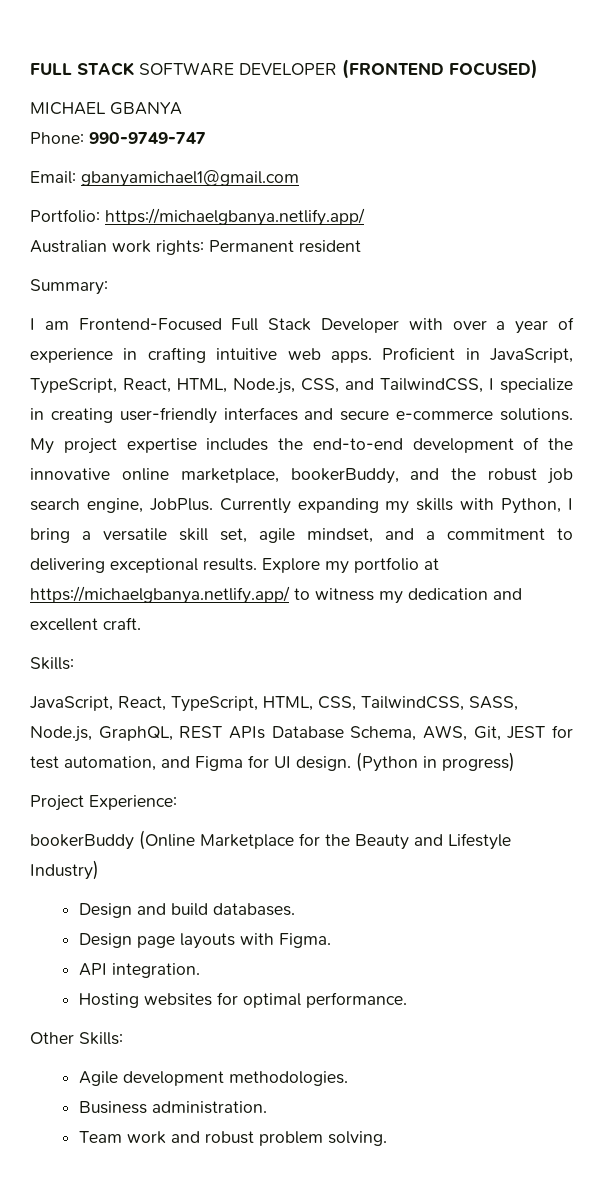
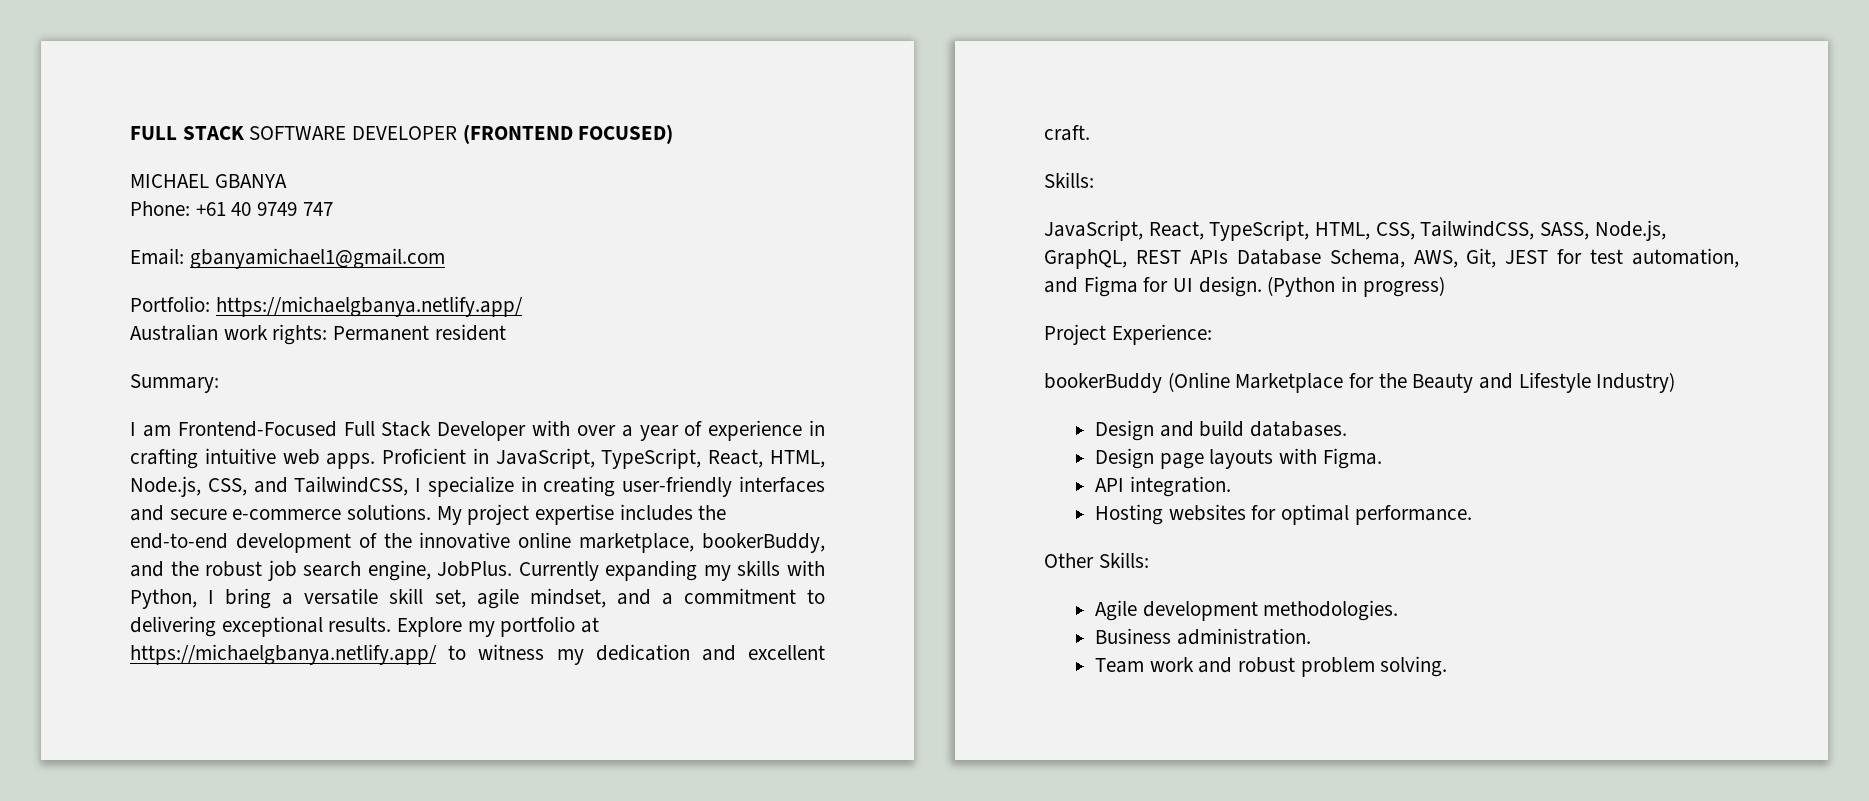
[89,132,206,144] 990-9749-747 -> [195,202,333,216] +61 40 9749 747

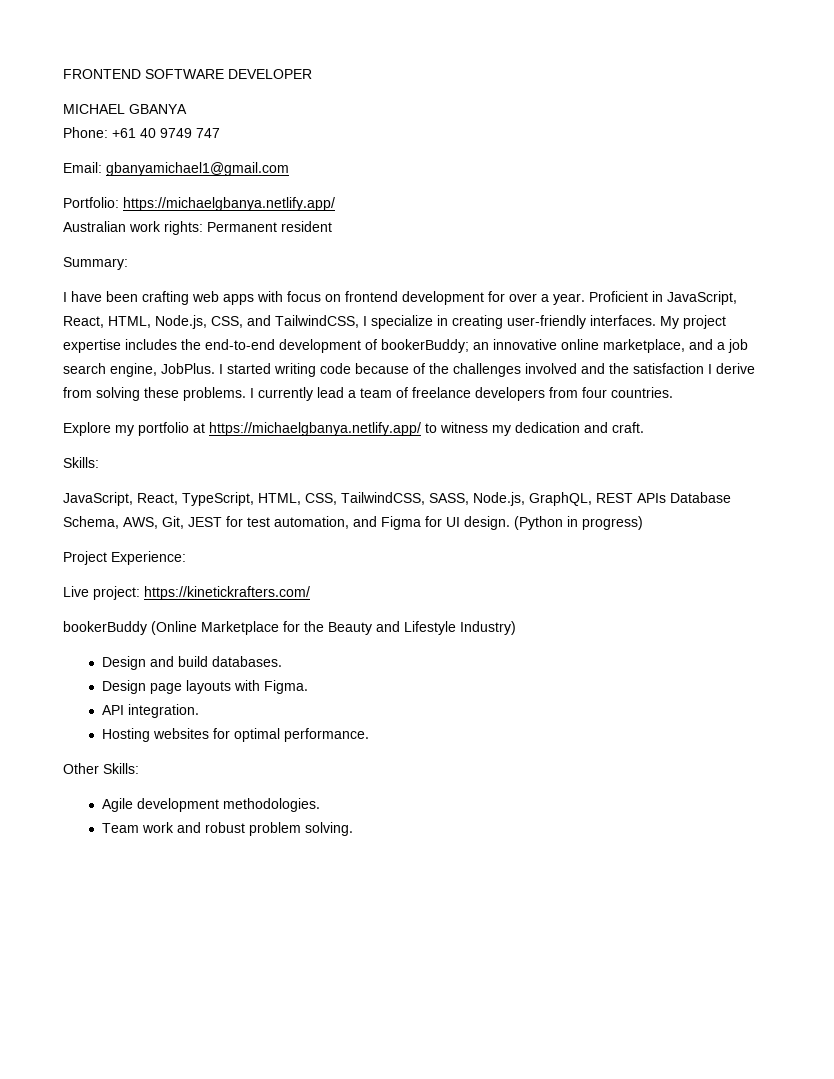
[130,126,245,140] FULL STACK -> [63,69,141,79] FRONTEND
[462,124,674,144] (FRONTEND FOCUSED) -> (312, 74) none
[142,420,826,441] [130,448,376,469] am Frontend-Focused Full Stack Developer with over a year of experience in crafting intuitive web apps. -> [71,291,585,305] have been crafting web apps with focus on frontend development for over a year.
[601,448,702,469] TypeScript, -> (737, 298) none
[739,476,825,493] [130,504,432,521] interfaces and secure e-commerce solutions. -> [590,315,656,326] interfaces.
[383,533,412,548] the -> [381,339,489,353] bookerBuddy; an
[702,533,825,553] [130,560,825,581] [130,588,826,609] [130,616,392,637] bookerBuddy, and the robust job search engine, JobPlus. Currently expanding my skills with Python, I bring a versatile skill set, agile mindset, and a commitment to delivering exceptional results. -> [689,339,748,353] [63,363,755,377] [63,387,673,401] and a job search engine, JobPlus. I started writing code because of the challenges involved and the satisfaction I derive from solving these problems. I currently lead a team of freelance developers from four countries. //
[748,645,825,660] excellent -> (608, 427) none
(1212, 334) none -> [63,586,310,600] // Live project: https://kinetickrafters.com/
[1094,628,1311,645] // Business administration. -> (320, 805) none

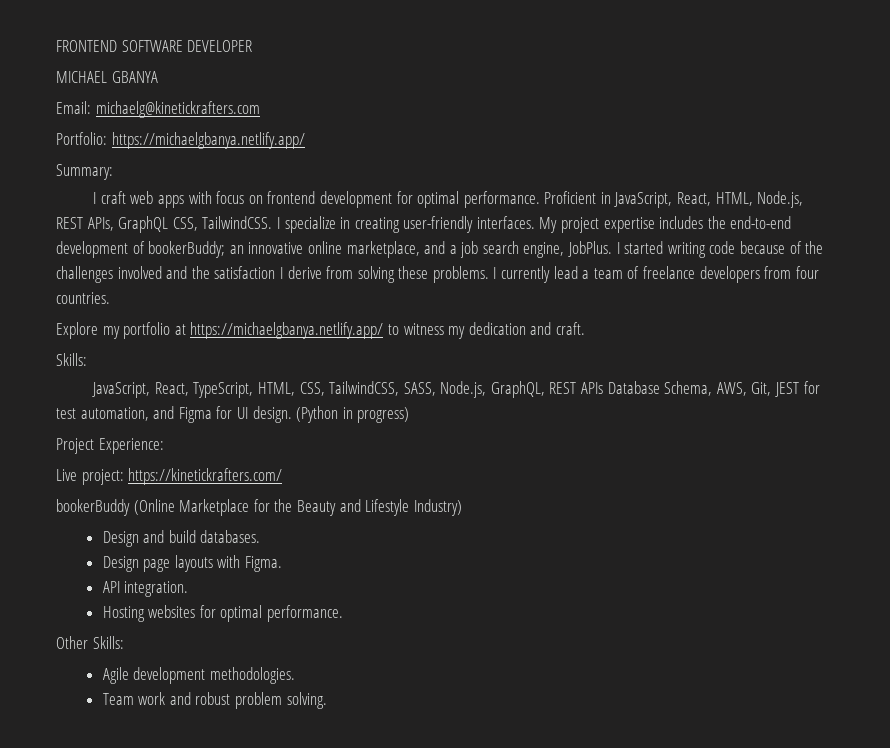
[63,127,220,138] // Phone: +61 40 9749 747 -> (158, 77) none
[106,162,289,176] gbanyamichael1@gmail.com -> [95,101,260,118] michaelg@kinetickrafters.com
[63,221,332,235] // Australian work rights: Permanent resident -> (305, 140) none
[71,291,189,305] have been crafting -> [100,191,126,204] craft
[509,293,585,305] over a year. -> [417,191,540,208] optimal performance.
[211,315,359,328] CSS, and TailwindCSS, -> [56,216,273,233] REST APIs, GraphQL CSS, TailwindCSS.

